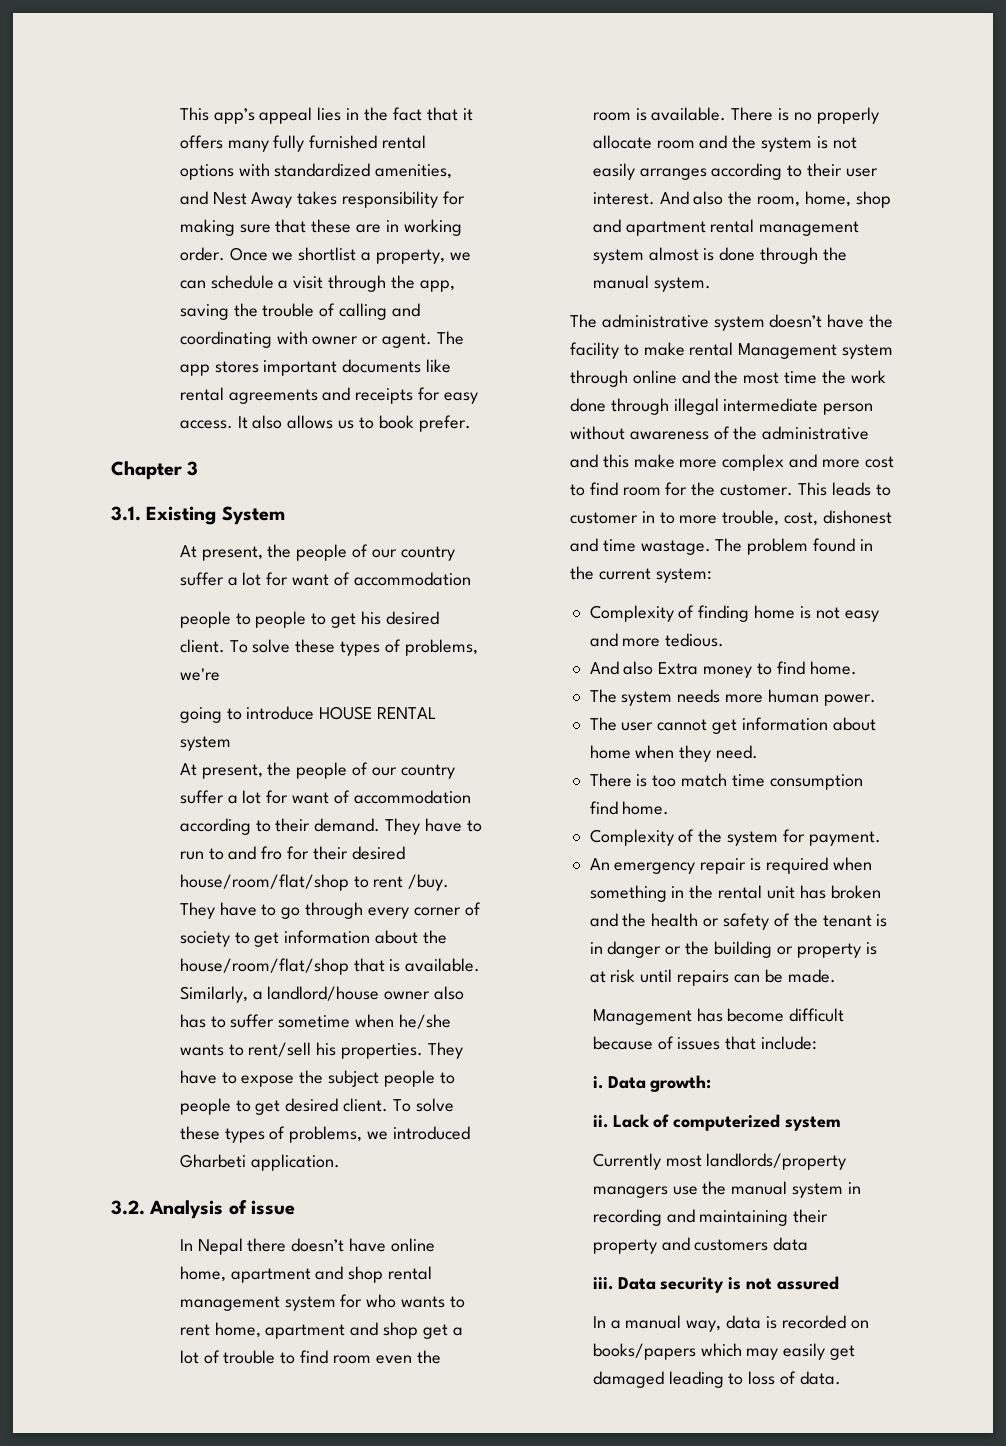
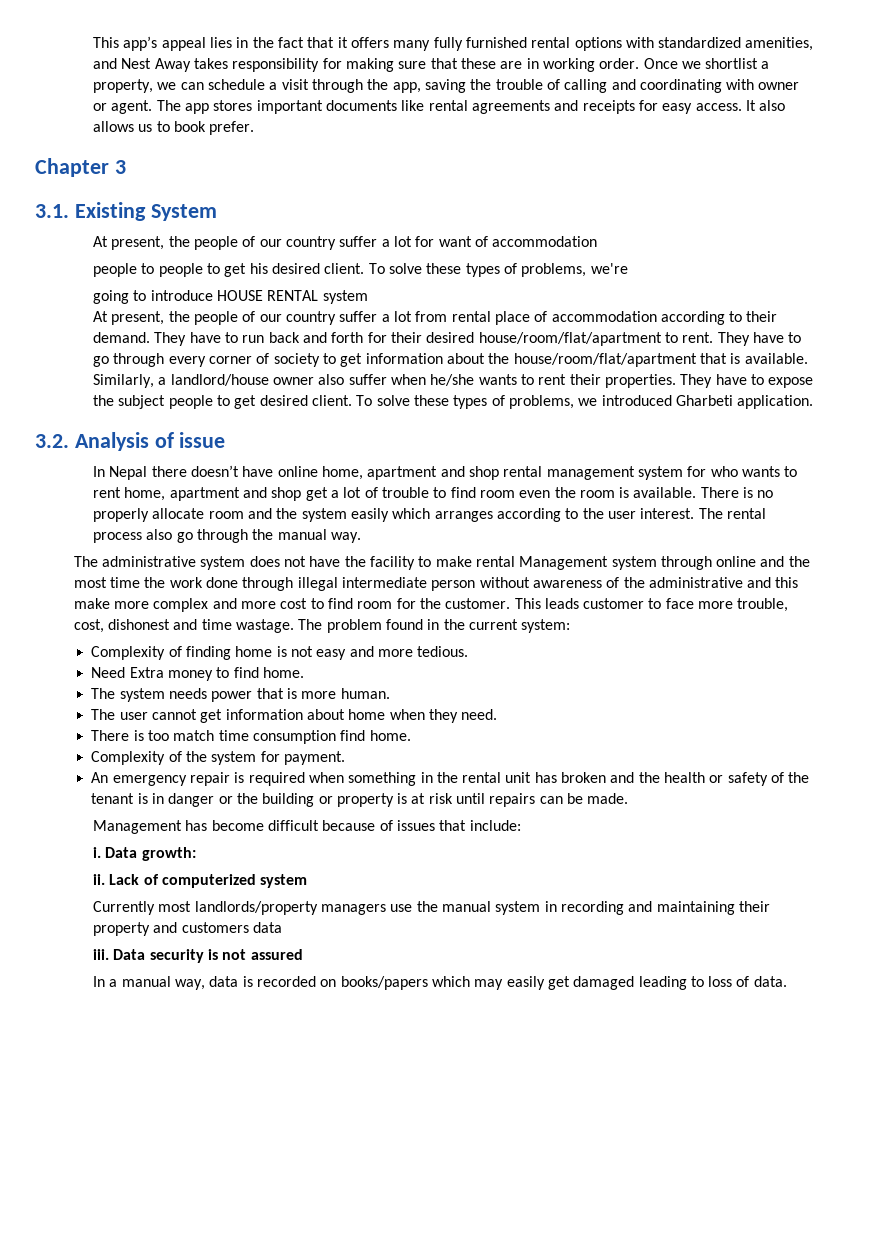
[266,790,330,804] for want -> [415,311,530,325] from rental place
[208,846,405,860] [179,874,450,891] to and fro for their desired house/room/flat/shop to rent /buy. -> [268,332,714,346] back and forth for their desired house/room/flat/apartment to rent.
[179,958,349,975] house/room/flat/shop -> [513,353,697,367] house/room/flat/apartment
[179,1014,351,1028] has to suffer sometime -> [348,374,387,385] suffer
[248,1042,337,1057] rent/sell his -> [538,374,601,385] rent their
[179,1098,251,1115] people to -> (230, 400) none
[817,136,857,149] [592,163,635,180] is not easily -> [350,508,431,522] easily which
[807,163,843,177] their -> [582,508,604,519] the
[659,191,891,208] [592,219,860,236] [592,247,756,264] And also the room, home, shop and apartment rental management system almost is done -> [698,508,766,519] [93,529,193,543] The rental process also go
[653,277,711,292] system. -> [330,532,361,543] way.
[769,314,823,328] doesn’t -> [249,556,306,567] does not
[875,484,891,496] [569,511,675,524] to customer in to -> [583,598,694,609] customer to face
[589,661,654,675] And also -> [91,667,126,678] Need
[725,689,876,706] more human power. -> [211,688,390,702] power that is more human.

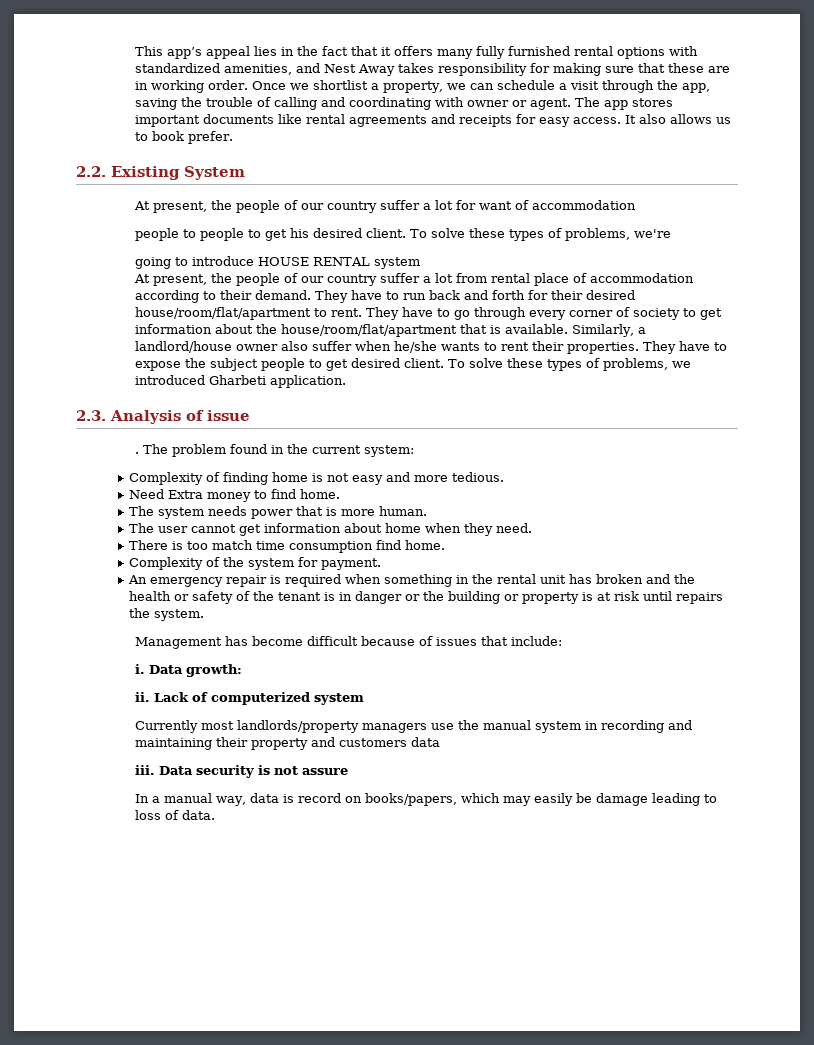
[35,158,126,177] [35,204,69,218] Chapter 3 // 3.1. -> [76,166,106,177] 2.2.
[35,434,69,448] 3.2. -> [76,410,106,421] 2.3.
[93,465,798,480] [93,487,774,501] [93,508,766,522] [93,529,361,543] [73,556,810,570] [73,577,799,591] [73,598,789,612] [73,619,294,633] In Nepal there doesn’t have online home, apartment and shop rental management system for who wants to rent home, apartment and shop get a lot of trouble to find room even the room is available. There is no properly allocate room and the system easily which arranges according to the user interest. The rental process also go through the manual way. // The administrative system does not have the facility to make rental Management system through online and the most time the work done through illegal intermediate person without awareness of the administrative and this make more complex and more cost to find room for the customer. This leads customer to face more trouble, cost, dishonest and time wastage. -> [135,452,140,454] .
[539,793,629,804] can be made. -> [129,608,205,621] the system.
[250,949,303,960] assured -> [302,768,349,775] assure
[256,976,428,990] recorded on books/papers -> [298,793,458,806] record on books/papers,
[547,976,635,990] get damaged -> [576,793,649,806] be damage

